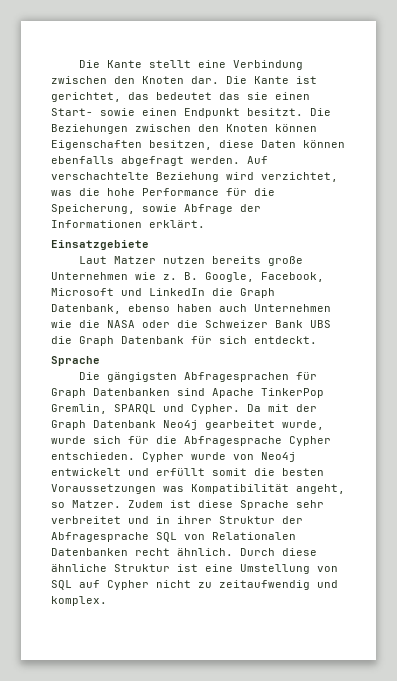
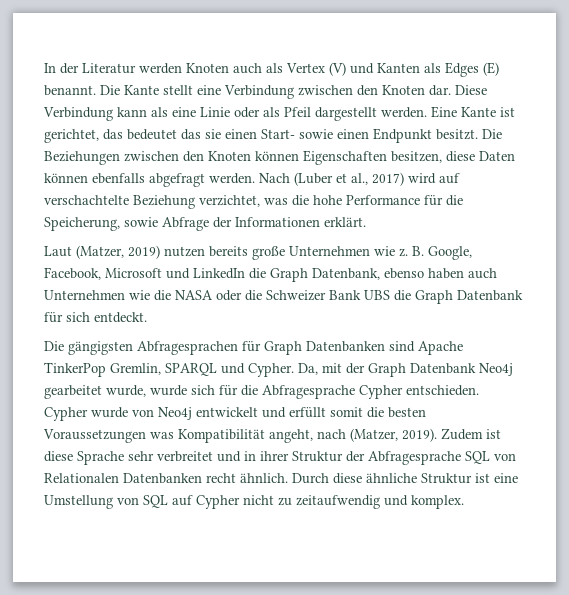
(78, 64) none -> [44,62,499,77] [44,85,96,96] In der Literatur werden Knoten auch als Vertex (V) und Kanten als Edges (E) benannt.
[226,76,247,84] Die -> [455,85,487,95] [43,106,457,121] Diese Verbindung kann als eine Linie oder als Pfeil dargestellt werden. Eine
[247,156,268,164] Auf -> [259,172,460,186] Nach (Luber et al., 2017) wird auf
[226,172,254,180] wird -> (195, 202) none
[51,240,149,250] // Einsatzgebiete -> (366, 222) none
[113,256,156,264] Matzer -> [76,245,160,259] (Matzer, 2019)
[51,356,100,366] // Sprache -> (147, 317) none
[247,404,261,412] Da -> [298,363,318,375] Da,
[51,500,121,508] so Matzer. -> [317,428,437,442] nach (Matzer, 2019).

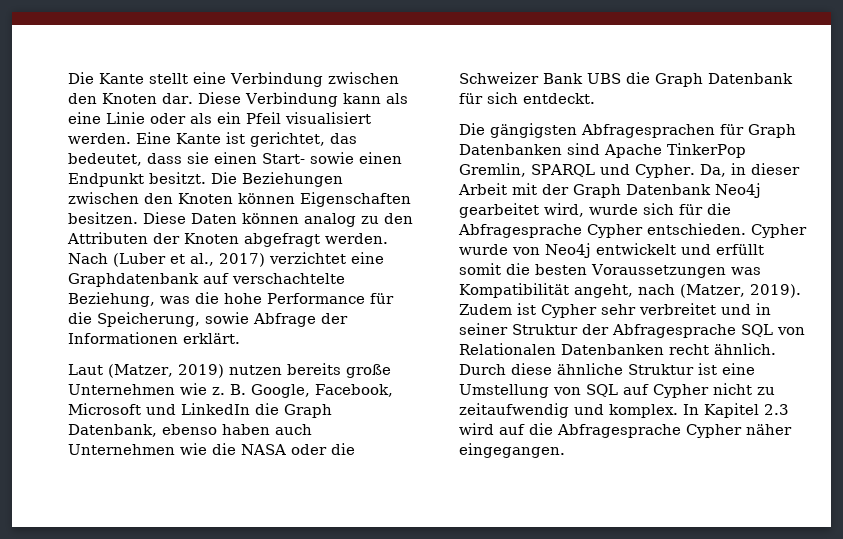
[44,62,499,77] [44,85,96,96] In der Literatur werden Knoten auch als Vertex (V) und Kanten als Edges (E) benannt. -> (68, 78) none
[284,107,377,121] Pfeil dargestellt -> [217,112,371,124] ein Pfeil visualisiert
[127,129,201,140] bedeutet das -> [68,153,182,166] bedeutet, dass
[391,151,515,163] [44,173,145,184] besitzen, diese Daten können ebenfalls -> [68,212,413,227] [67,232,239,244] besitzen. Diese Daten können analog zu den Attributen der Knoten
[408,173,460,184] [44,195,260,209] wird auf verschachtelte Beziehung verzichtet, -> [269,252,384,264] [68,273,345,287] [68,292,155,307] verzichtet eine Graphdatenbank auf verschachtelte Beziehung,
(318, 369) none -> [730,163,800,175] [458,183,507,195] in dieser Arbeit
[106,385,146,397] wurde, -> [544,203,584,217] wird,
[44,451,124,465] diese Sprache -> [541,304,597,318] Cypher
[260,451,289,461] ihrer -> [459,323,508,335] seiner
(464, 502) none -> [683,403,789,418] [459,423,792,438] [459,443,565,458] In Kapitel 2.3 wird auf die Abfragesprache Cypher näher eingegangen.

